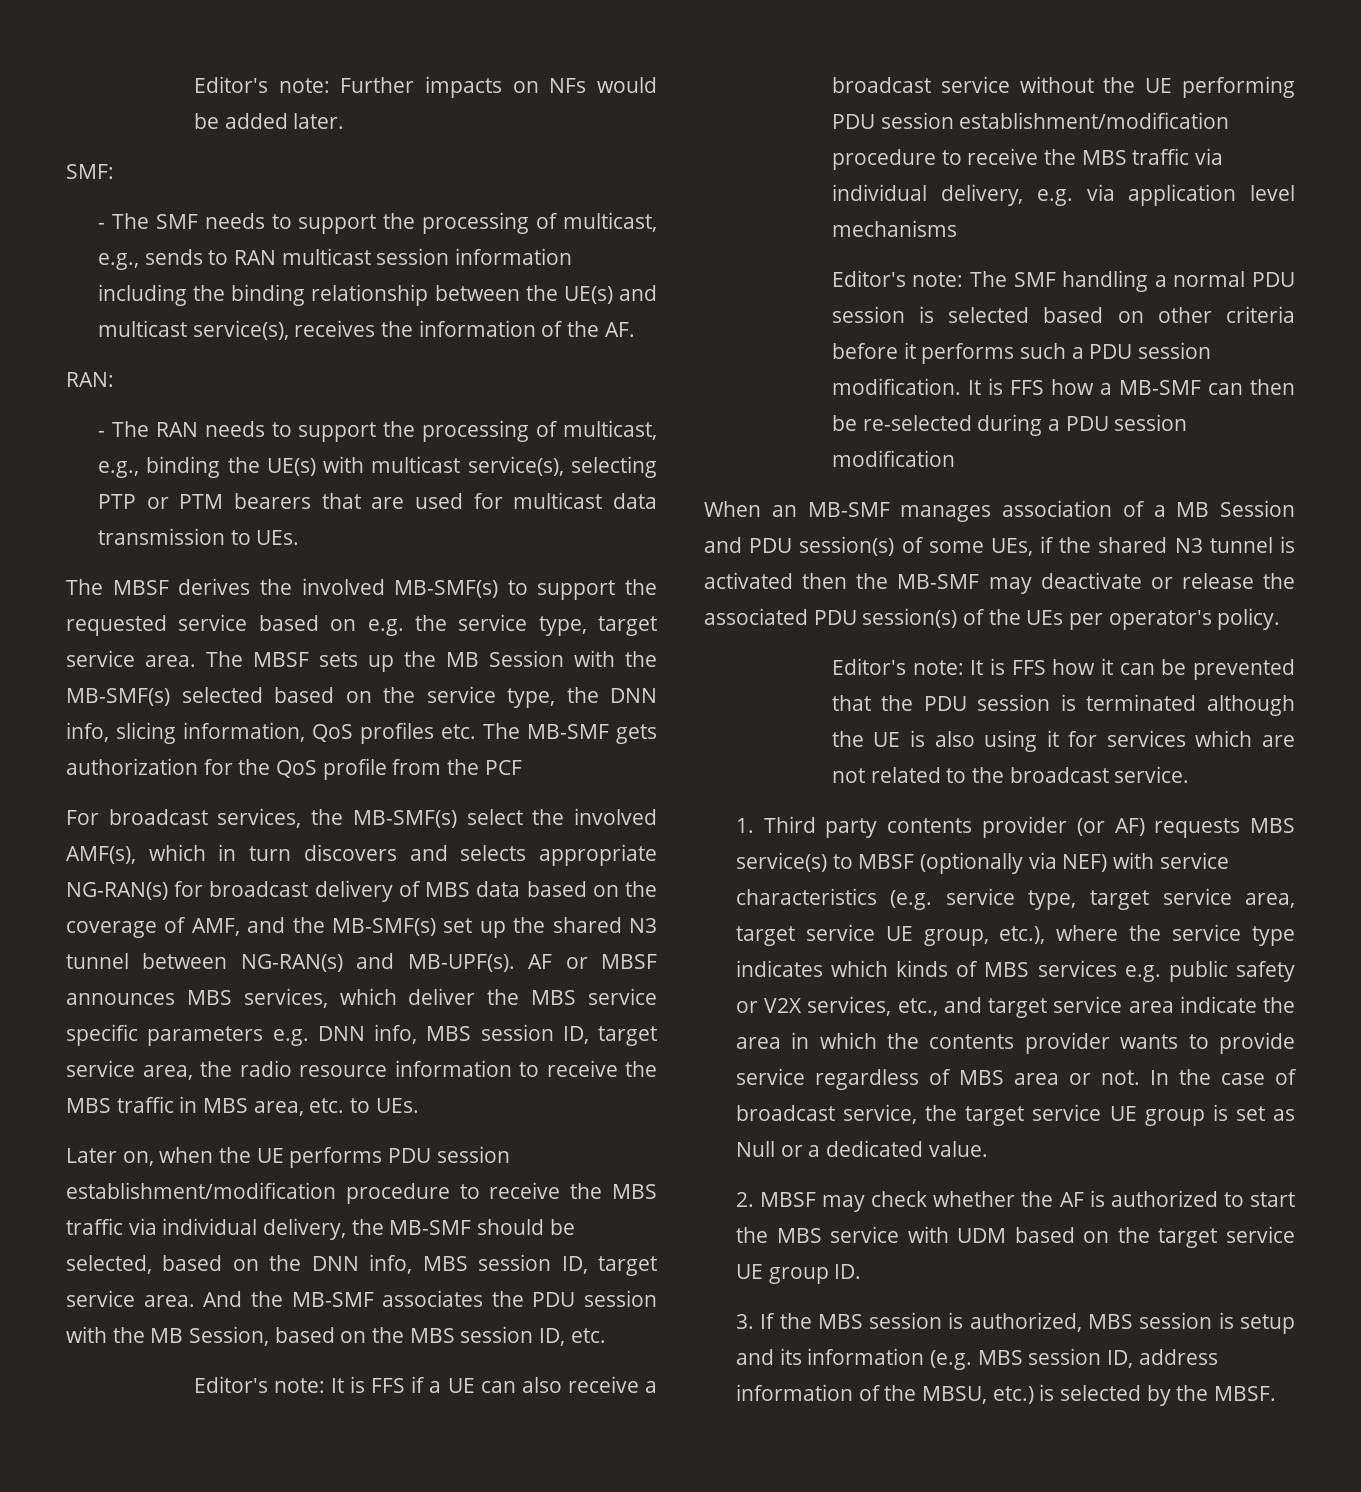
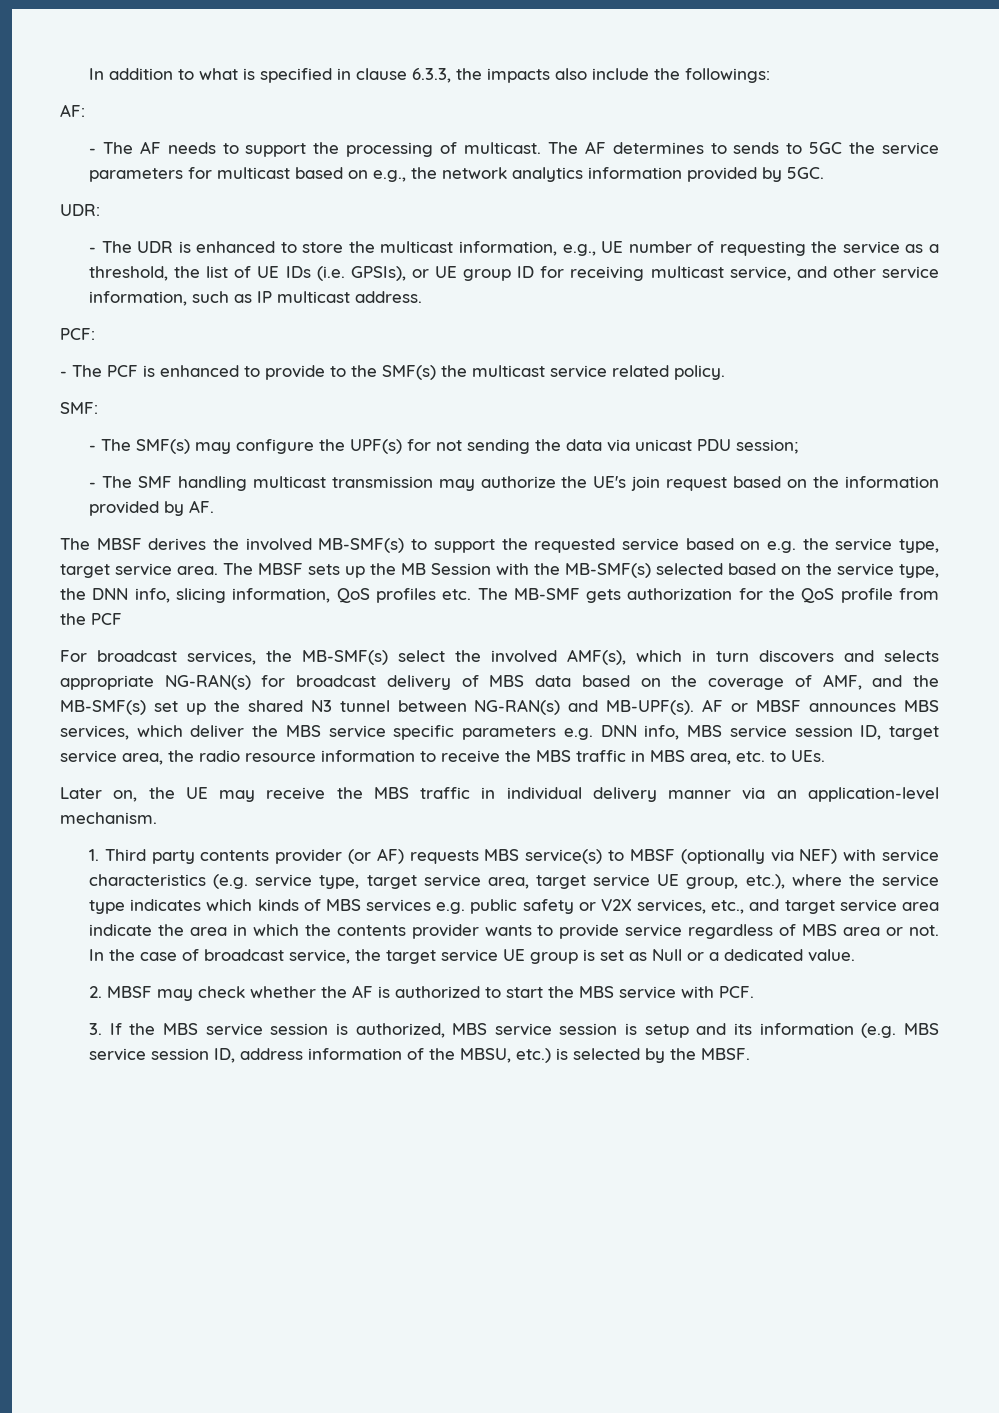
[193,76,658,98] [193,113,345,129] [66,164,114,179] [97,212,657,234] [97,248,572,270] [97,284,657,306] [97,320,635,340] [66,372,114,387] [97,420,657,442] [97,456,657,478] [97,492,657,509] [97,528,300,545] Editor's note: Further impacts on NFs would be added later. // SMF: // - The SMF needs to support the processing of multicast, e.g., sends to RAN multicast session information including the binding relationship between the UE(s) and multicast service(s), receives the information of the AF. // RAN: // - The RAN needs to support the processing of multicast, e.g., binding the UE(s) with multicast service(s), selecting PTP or PTM bearers that are used for multicast data transmission to UEs. -> [88,68,770,83] [60,104,85,117] [88,141,939,157] [88,167,824,182] [60,204,100,216] [88,241,940,256] [88,266,940,281] [88,291,422,306] [60,328,95,340] [60,365,725,380] [60,402,98,414] [88,439,798,454] [88,476,939,491] [88,500,214,516] In addition to what is specified in clause 6.3.3, the impacts also include the followings: // AF: // - The AF needs to support the processing of multicast. The AF determines to sends to 5GC the service parameters for multicast based on e.g., the network analytics information provided by 5GC. // UDR: // - The UDR is enhanced to store the multicast information, e.g., UE number of requesting the service as a threshold, the list of UE IDs (i.e. GPSIs), or UE group ID for receiving multicast service, and other service information, such as IP multicast address. // PCF: // - The PCF is enhanced to provide to the SMF(s) the multicast service related policy. // SMF: // - The SMF(s) may configure the UPF(s) for not sending the data via unicast PDU session; // - The SMF handling multicast transmission may authorize the UE's join request based on the information provided by AF.
(472, 1033) none -> [729,725,787,738] service
[159,1146,510,1168] [66,1182,657,1204] [66,1218,575,1240] [66,1254,657,1276] [66,1290,657,1307] [66,1326,606,1346] [193,1376,657,1393] [831,76,1295,98] [831,112,1230,129] [831,148,1223,170] [831,184,1295,206] [831,220,957,237] [831,270,1295,292] [831,306,1295,323] [831,342,1211,364] [831,378,1295,395] [831,414,1188,436] [831,450,955,467] [704,500,1295,522] [704,536,1295,556] [704,572,1295,594] [704,608,1281,630] [831,658,1296,680] [831,694,1295,716] [831,730,1295,752] [831,766,1190,783] when the UE performs PDU session establishment/modification procedure to receive the MBS traffic via individual delivery, the MB-SMF should be selected, based on the DNN info, MBS session ID, target service area. And the MB-SMF associates the PDU session with the MB Session, based on the MBS session ID, etc. // Editor's note: It is FFS if a UE can also receive a broadcast service without the UE performing PDU session establishment/modification procedure to receive the MBS traffic via individual delivery, e.g. via application level mechanisms // Editor's note: The SMF handling a normal PDU session is selected based on other criteria before it performs such a PDU session modification. It is FFS how a MB-SMF can then be re-selected during a PDU session modification // When an MB-SMF manages association of a MB Session and PDU session(s) of some UEs, if the shared N3 tunnel is activated then the MB-SMF may deactivate or release the associated PDU session(s) of the UEs per operator's policy. // Editor's note: It is FFS how it can be prevented that the PDU session is terminated although the UE is also using it for services which are not related to the broadcast service. -> [148,787,939,802] [60,812,157,824] the UE may receive the MBS traffic in individual delivery manner via an application-level mechanism.
[957,1226,1295,1248] [735,1264,862,1284] UDM based on the target service UE group ID. -> [718,986,754,998] PCF.
(863, 1321) none -> [205,1023,263,1036] service
(1134, 1321) none -> [494,1023,552,1036] service
(1023, 1357) none -> [88,1048,146,1061] service

